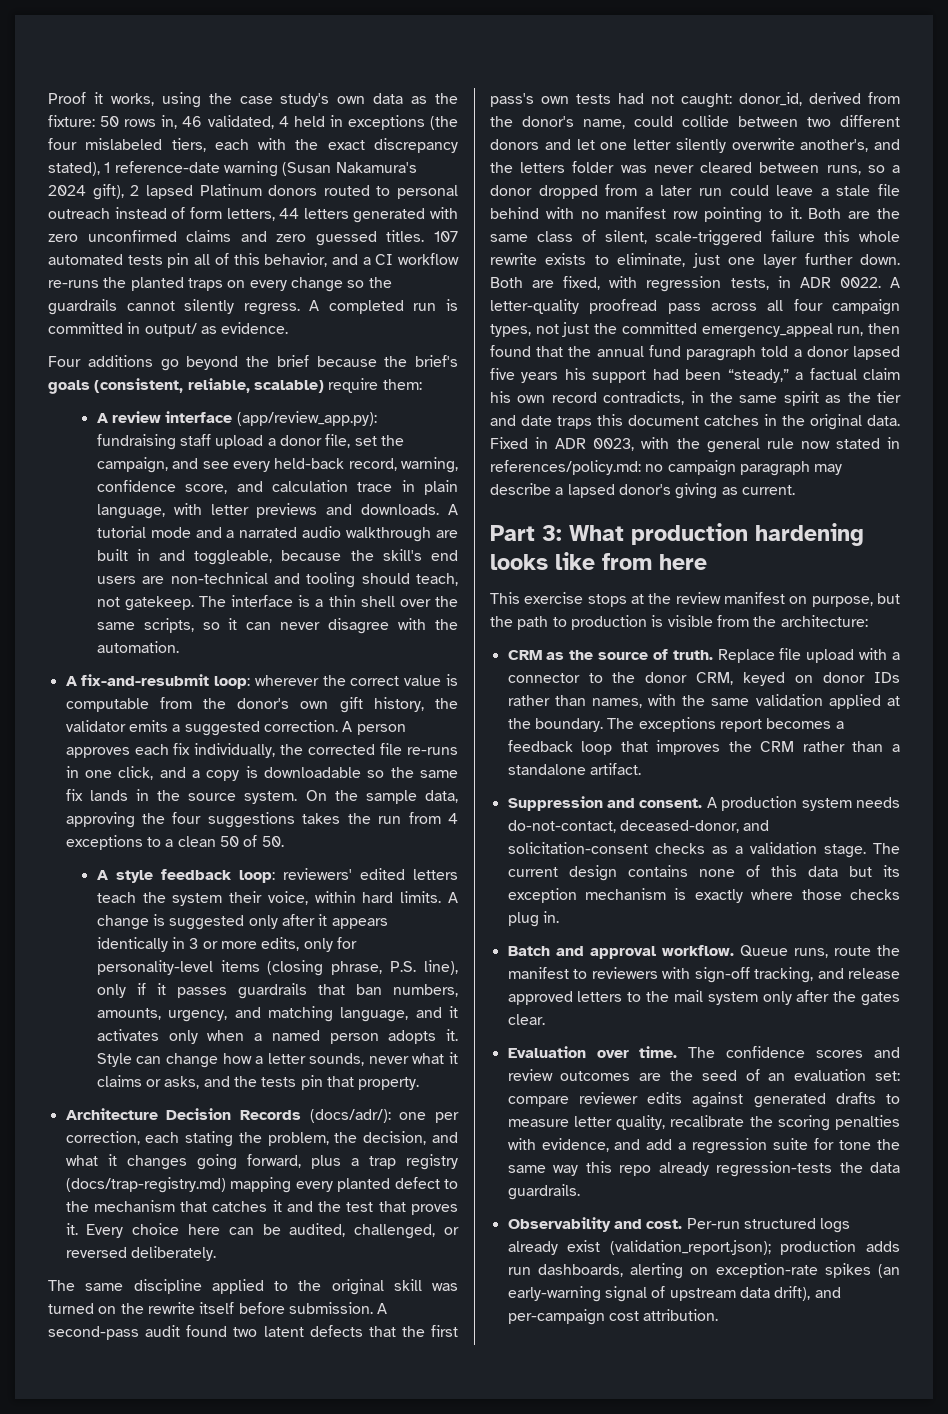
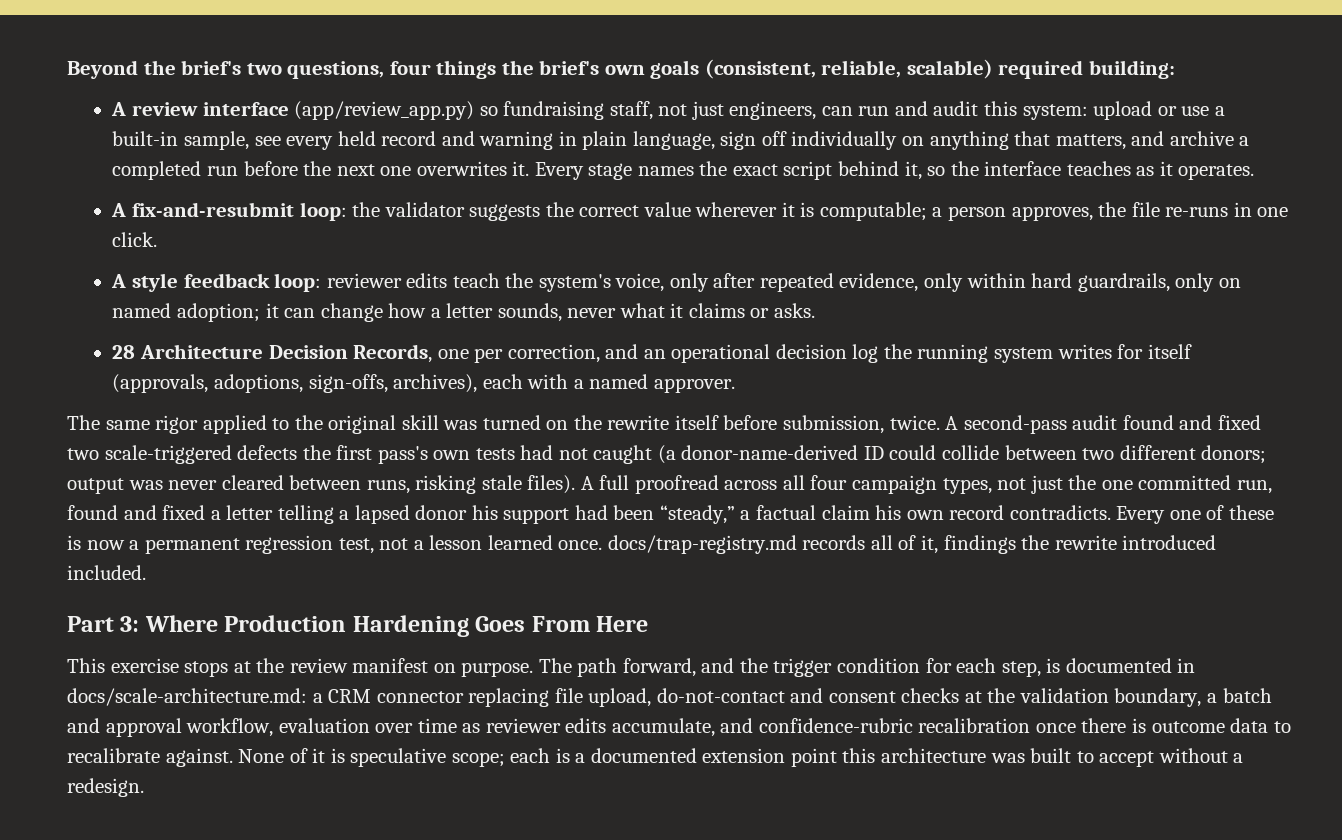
[48,92,458,108] [48,115,458,130] [48,138,458,153] [48,161,417,177] [48,184,458,200] [48,207,458,223] [48,230,458,246] [48,253,459,268] [48,277,392,292] [48,299,458,315] [48,322,289,337] [48,355,458,371] Proof it works, using the case study's own data as the fixture: 50 rows in, 46 validated, 4 held in exceptions (the four mislabeled tiers, each with the exact discrepancy stated), 1 reference-date warning (Susan Nakamura's 2024 gift), 2 lapsed Platinum donors routed to personal outreach instead of form letters, 44 letters generated with zero unconfirmed claims and zero guessed titles. 107 automated tests pin all of this behavior, and a CI workflow re-runs the planted traps on every change so the guardrails cannot silently regress. A completed run is committed in output/ as evidence. // Four additions go beyond the brief because the brief's -> [67,60,645,79] Beyond the brief's two questions, four things the brief's own
[328,378,422,393] require them: -> [998,60,1176,79] required building:
[236,411,377,426] [96,434,405,450] [96,457,458,473] [96,480,458,495] [96,503,458,519] [96,526,459,542] [96,549,459,565] [96,572,458,588] [96,595,458,611] [96,618,459,634] [96,641,179,653] [65,674,458,689] [65,697,458,713] [65,720,406,736] [65,743,458,758] [65,766,458,781] [65,789,459,804] [65,812,459,828] [65,835,284,850] [96,868,459,883] [96,891,459,906] [96,914,388,930] [96,937,358,952] [96,960,459,976] [96,983,458,999] [96,1006,458,1022] [96,1029,458,1044] [96,1053,132,1067] (app/review_app.py): fundraising staff upload a donor file, set the campaign, and see every held-back record, warning, confidence score, and calculation trace in plain language, with letter previews and downloads. A tutorial mode and a narrated audio walkthrough are built in and toggleable, because the skill's end users are non-technical and tooling should teach, not gatekeep. The interface is a thin shell over the same scripts, so it can never disagree with the automation. // A fix-and-resubmit loop: wherever the correct value is computable from the donor's own gift history, the validator emits a suggested correction. A person approves each fix individually, the corrected file re-runs in one click, and a copy is downloadable so the same fix lands in the source system. On the sample data, approving the four suggestions takes the run from 4 exceptions to a clean 50 of 50. // A style feedback loop: reviewers' edited letters teach the system their voice, within hard limits. A change is suggested only after it appears identically in 3 or more edits, only for personality-level items (closing phrase, P.S. line), only if it passes guardrails that ban numbers, amounts, urgency, and matching language, and it activates only when a named person adopts it. Style -> [294,101,1225,120] [112,131,1250,150] [112,161,1255,180] [111,202,1289,221] [112,232,158,247] [111,273,1241,292] [112,303,279,322] (app/review_app.py) so fundraising staff, not just engineers, can run and audit this system: upload or use a built-in sample, see every held record and warning in plain language, sign off individually on anything that matters, and archive a completed run before the next one overwrites it. Every stage names the exact script behind it, so the interface teaches as it operates. // A fix-and-resubmit loop: the validator suggests the correct value wherever it is computable; a person approves, the file re-runs in one click. // A style feedback loop: reviewer edits teach the system's voice, only after repeated evidence, only within hard guardrails, only on named adoption; it
[164,1075,420,1090] [65,1108,459,1123] [65,1131,458,1147] [65,1154,459,1170] [65,1177,458,1193] [65,1200,458,1215] [65,1223,460,1239] [65,1246,216,1261] asks, and the tests pin that property. // Architecture Decision Records (docs/adr/): one per correction, each stating the problem, the decision, and what it changes going forward, plus a trap registry (docs/trap-registry.md) mapping every planted defect to the mechanism that catches it and the test that proves it. Every choice here can be audited, challenged, or reversed deliberately. -> [773,303,815,318] [112,344,1192,363] [112,374,735,393] asks. // 28 Architecture Decision Records, one per correction, and an operational decision log the running system writes for itself (approvals, adoptions, sign-offs, archives), each with a named approver.
[133,1279,202,1294] discipline -> [155,415,199,434] rigor
[288,1302,373,1314] submission. -> [783,415,940,434] submission, twice.
[233,1325,396,1337] two latent defects that -> [1179,415,1261,430] [67,445,298,464] and fixed two scale-triggered defects
[681,92,900,108] [490,116,625,129] caught: donor_id, derived from the donor's name, -> [593,445,884,464] caught (a donor-name-derived ID
[490,138,900,153] [490,161,615,173] donors and let one letter silently overwrite another's, and the letters folder -> [1201,445,1267,464] [67,478,124,494] donors; output
[867,165,900,173] [490,184,900,199] [490,207,900,223] [490,230,900,246] [490,253,900,268] [490,276,900,292] [490,299,701,314] so a donor dropped from a later run could leave a stale file behind with no manifest row pointing to it. Both are the same class of silent, scale-triggered failure this whole rewrite exists to eliminate, just one layer further down. Both are fixed, with regression tests, in ADR 0022. A letter-quality proofread pass -> [415,475,719,494] risking stale files). A full proofread
[621,322,900,338] [490,345,900,361] [490,368,559,383] committed emergency_appeal run, then found that the annual fund paragraph told a donor lapsed five years -> [1101,475,1272,494] [67,505,468,524] one committed run, found and fixed a letter telling a lapsed donor
[603,391,901,406] [490,414,900,430] [490,437,901,453] [490,460,843,476] [490,483,795,499] [490,523,864,546] [490,552,707,570] contradicts, in the same spirit as the tier and date traps this document catches in the original data. Fixed in ADR 0023, with the general rule now stated in references/policy.md: no campaign paragraph may describe a lapsed donor's giving as current. // Part 3: What production hardening looks like from here -> [1009,505,1274,524] [67,535,1217,554] [67,565,146,580] [67,615,649,637] contradicts. Every one of these is now a permanent regression test, not a lesson learned once. docs/trap-registry.md records all of it, findings the rewrite introduced included. // Part 3: Where Production Hardening Goes From Here
[811,593,900,607] [490,615,868,630] [507,648,900,663] [507,672,900,686] [507,694,900,709] [507,717,844,732] [507,740,900,755] [507,763,641,775] [507,796,900,811] [507,820,770,833] [507,842,900,858] [507,865,900,881] [507,888,900,903] [507,911,559,927] [507,945,900,959] [507,967,900,983] [507,990,900,1006] [507,1014,545,1025] [507,1046,900,1058] [507,1069,900,1081] [507,1092,900,1108] [507,1115,900,1131] [507,1138,900,1154] [507,1161,900,1177] [507,1184,580,1200] [507,1217,851,1233] [507,1240,900,1255] [507,1263,901,1279] [507,1286,841,1302] [507,1309,719,1325] purpose, but the path to production is visible from the architecture: // CRM as the source of truth. Replace file upload with a connector to the donor CRM, keyed on donor IDs rather than names, with the same validation applied at the boundary. The exceptions report becomes a feedback loop that improves the CRM rather than a standalone artifact. // Suppression and consent. A production system needs do-not-contact, deceased-donor, and solicitation-consent checks as a validation stage. The current design contains none of this data but its exception mechanism is exactly where those checks plug in. // Batch and approval workflow. Queue runs, route the manifest to reviewers with sign-off tracking, and release approved letters to the mail system only after the gates clear. // Evaluation over time. The confidence scores and review outcomes are the seed of an evaluation set: compare reviewer edits against generated drafts to measure letter quality, recalibrate the scoring penalties with evidence, and add a regression suite for tone the same way this repo already regression-tests the data guardrails. // Observability and cost. Per-run structured logs already exist (validation_report.json); production adds run dashboards, alerting on exception-rate spikes (an early-warning signal of upstream data drift), and per-campaign cost attribution. -> [461,658,1196,677] [67,688,1272,707] [67,718,1291,737] [67,748,1244,767] [67,778,144,797] purpose. The path forward, and the trigger condition for each step, is documented in docs/scale-architecture.md: a CRM connector replacing file upload, do-not-contact and consent checks at the validation boundary, a batch and approval workflow, evaluation over time as reviewer edits accumulate, and confidence-rubric recalibration once there is outcome data to recalibrate against. None of it is speculative scope; each is a documented extension point this architecture was built to accept without a redesign.

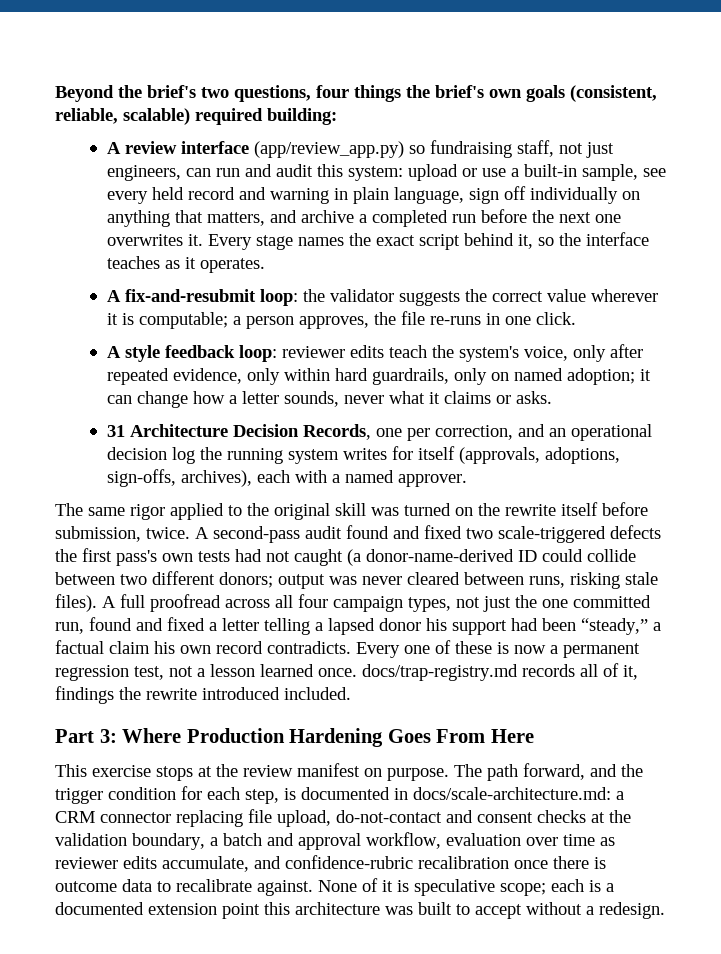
[112,345,136,359] 28 -> [106,425,125,437] 31

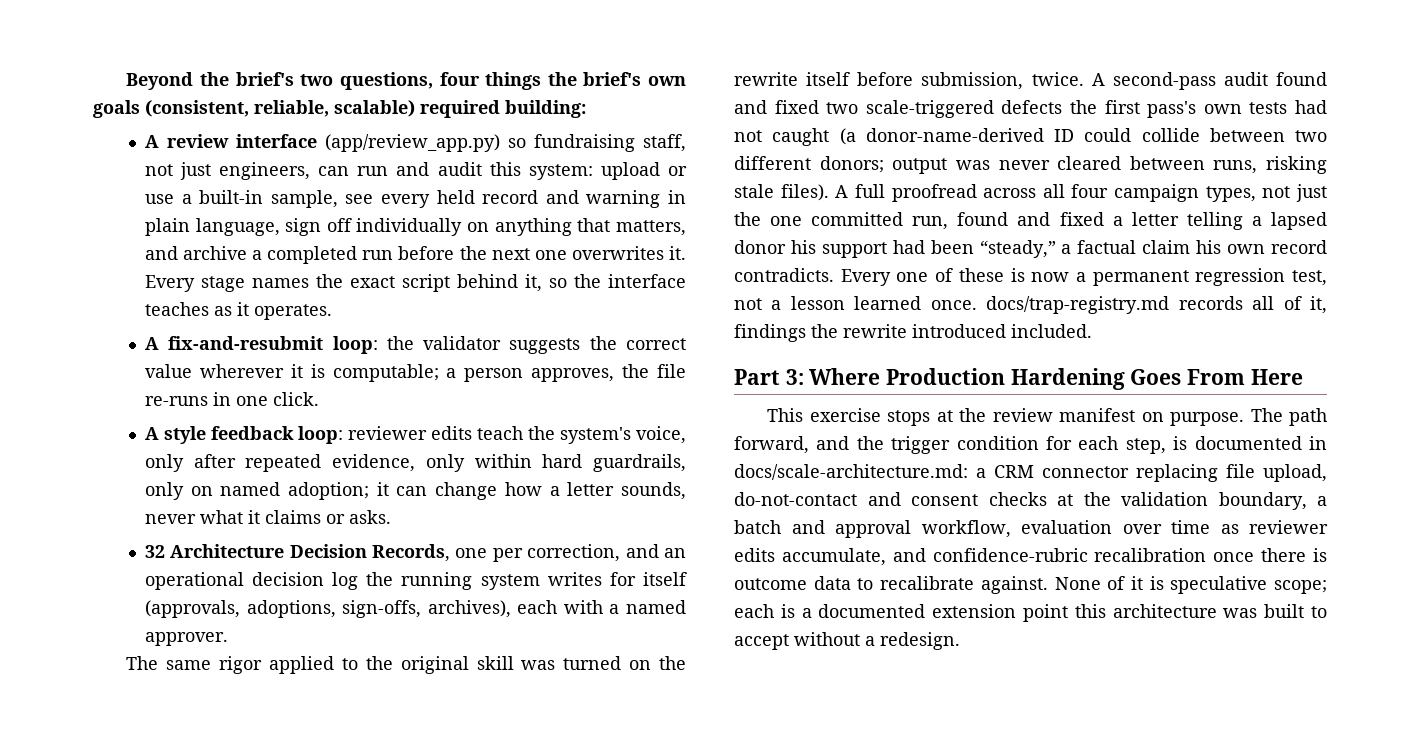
[106,425,125,437] 31 -> [144,545,165,558] 32

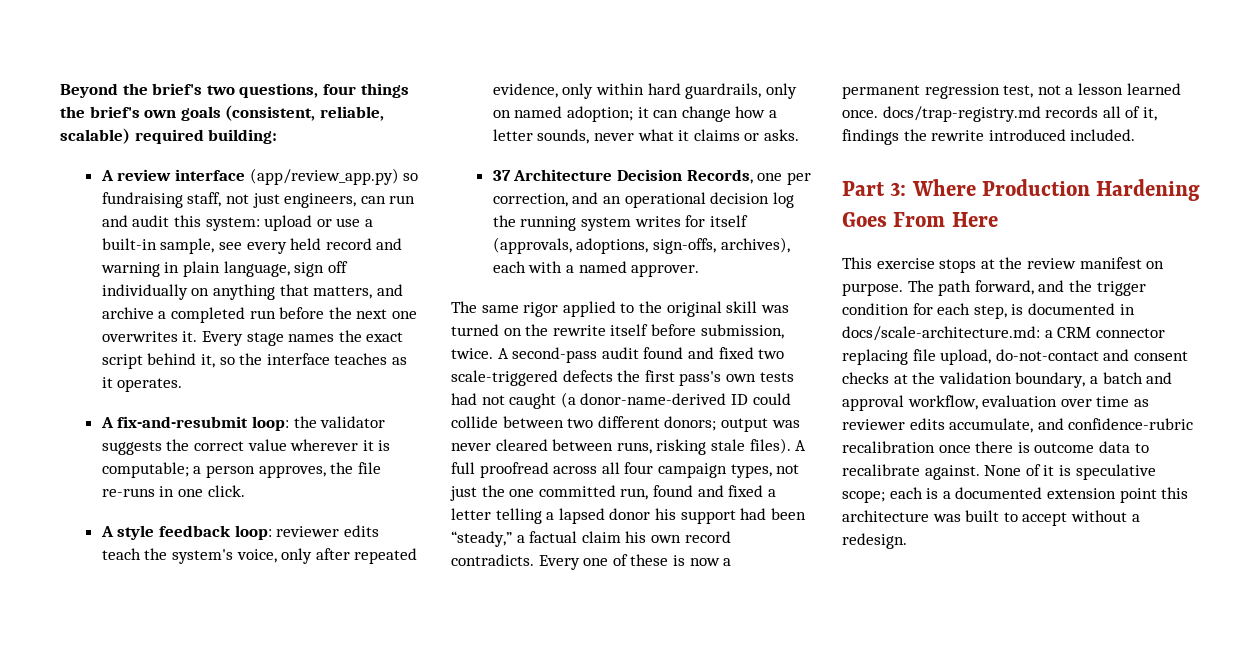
[144,545,165,558] 32 -> [492,170,511,181] 37

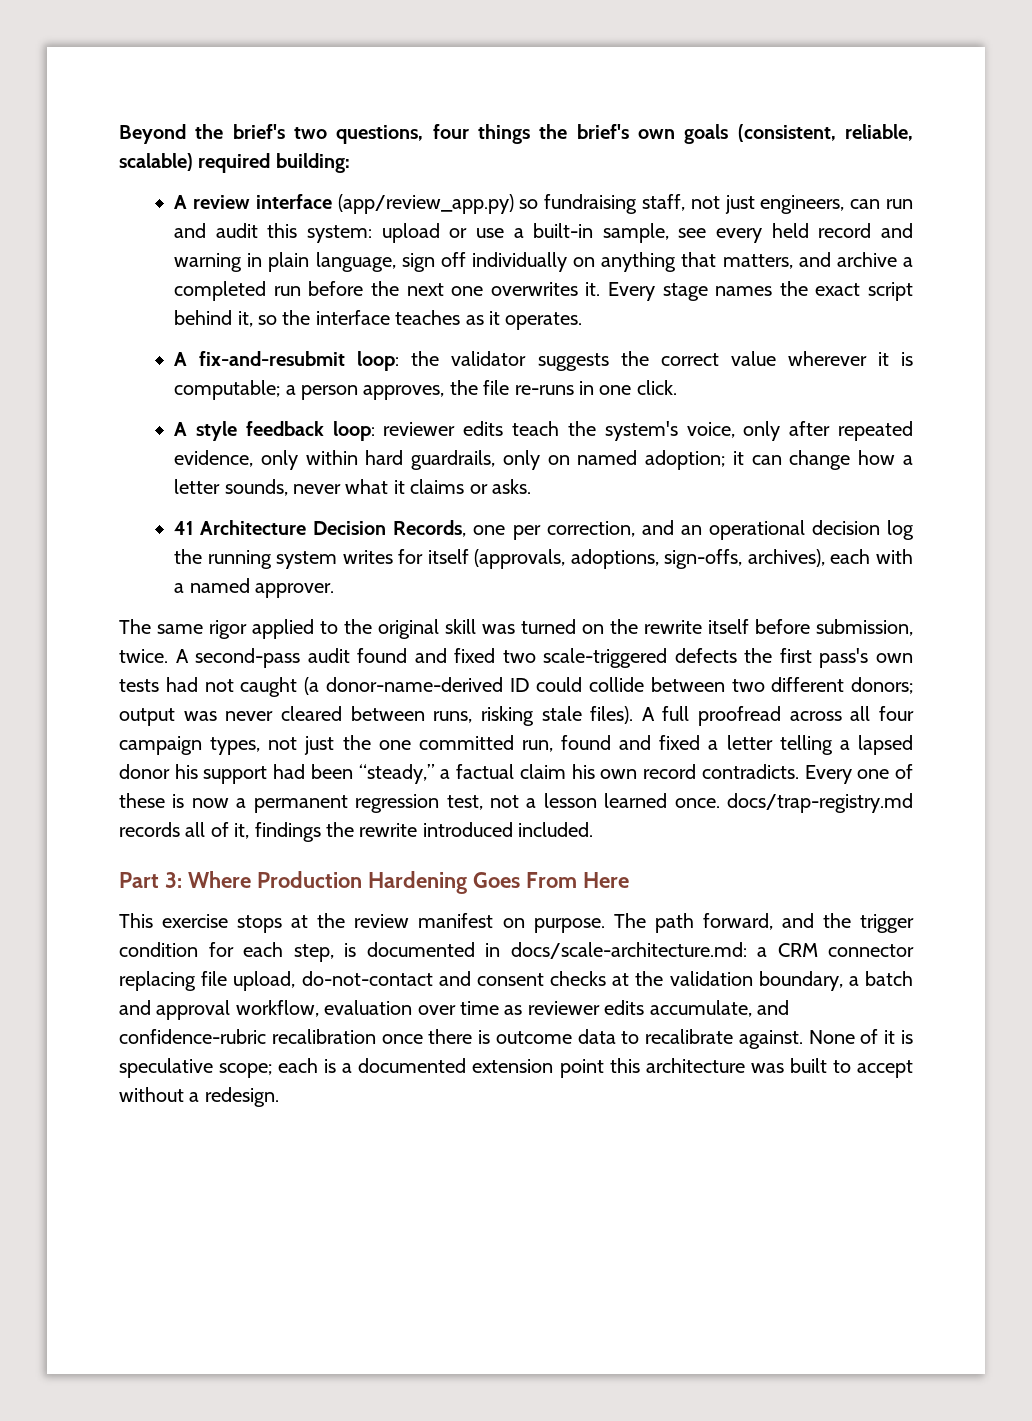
[492,170,511,181] 37 -> [174,521,194,535] 41

